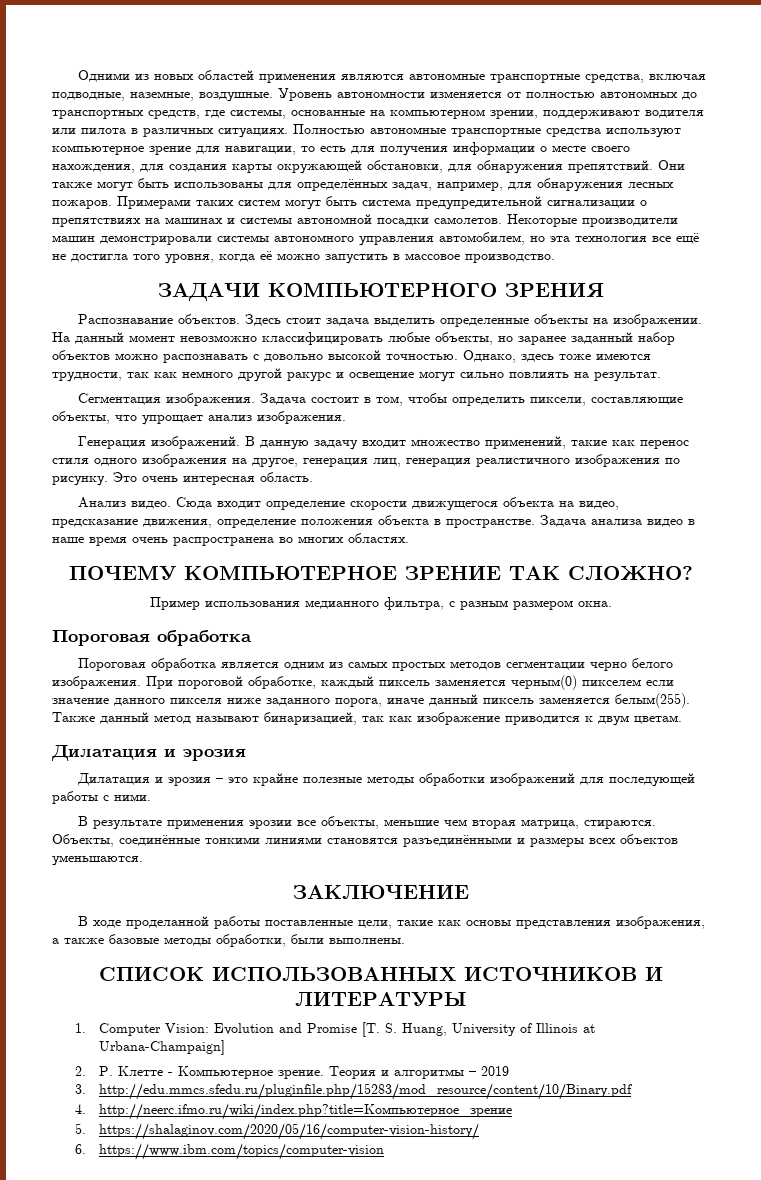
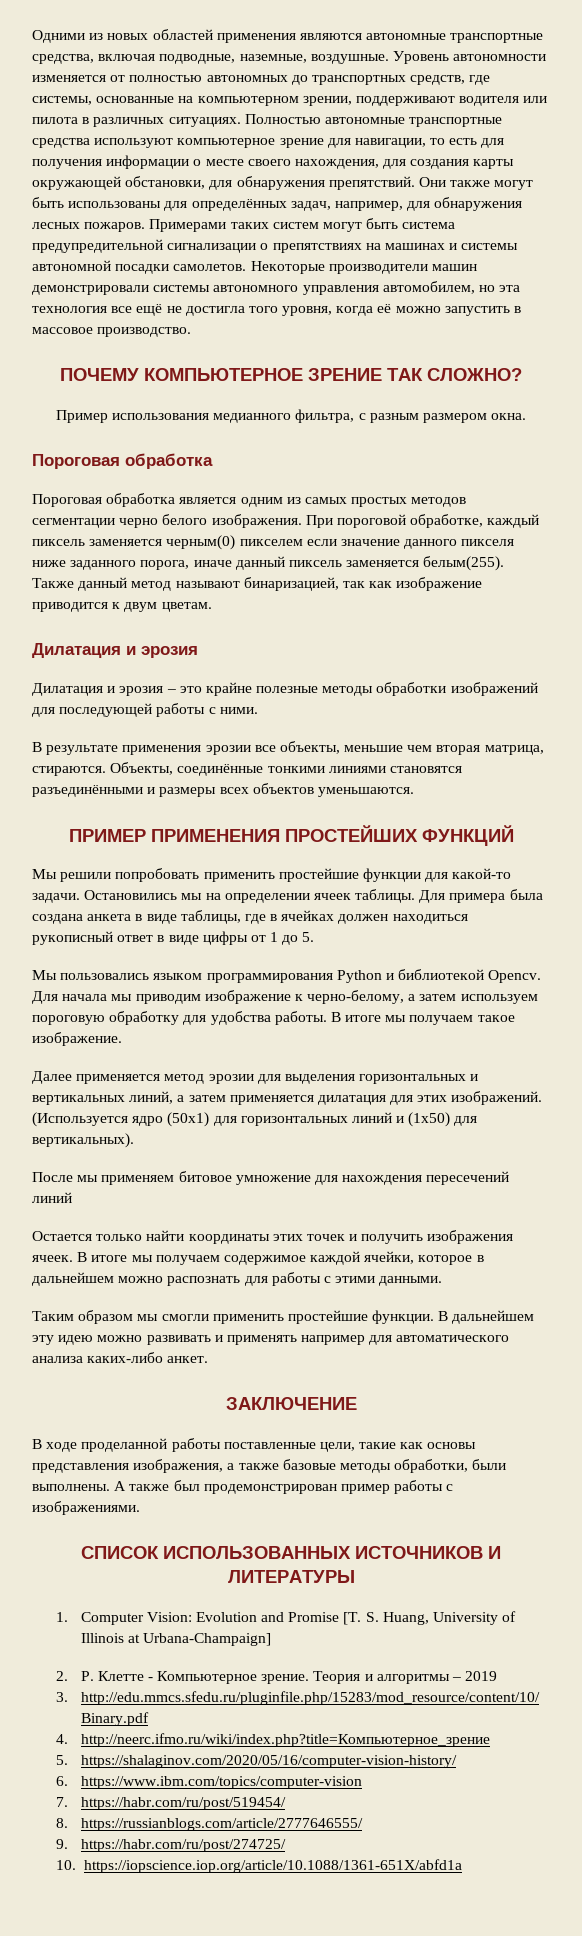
[157,282,604,301] [77,314,702,327] [52,332,675,345] [52,350,651,363] [52,368,661,382] [77,393,683,406] [52,411,346,425] [77,436,689,450] [52,454,680,468] [52,472,313,486] [77,497,619,511] [52,515,695,528] [52,533,409,546] // ЗАДАЧИ КОМПЬЮТЕРНОГО ЗРЕНИЯ // Распознавание объектов. Здесь стоит задача выделить определенные объекты на изображении. На данный момент невозможно классифицировать любые объекты, но заранее заданный набор объектов можно распознавать с довольно высокой точностью. Однако, здесь тоже имеются трудности, так как немного другой ракурс и освещение могут сильно повлиять на результат. // Сегментация изображения. Задача состоит в том, чтобы определить пиксели, составляющие объекты, что упрощает анализ изображения. // Генерация изображений. В данную задачу входит множество применений, такие как перенос стиля одного изображения на другое, генерация лиц, генерация реалистичного изображения по рисунку. Это очень интересная область. // Анализ видео. Сюда входит определение скорости движущегося объекта на видео, предсказание движения, определение положения объекта в пространстве. Задача анализа видео в наше время очень распространена во многих областях. -> (192, 332) none
(143, 860) none -> [68,825,514,846] [32,868,512,882] [32,889,543,903] [32,910,468,924] [32,931,315,945] [32,969,542,983] [32,990,538,1004] [32,1011,515,1025] [32,1032,122,1046] [32,1071,479,1084] [32,1091,543,1105] [32,1112,478,1127] [32,1133,134,1148] [32,1171,510,1185] [32,1192,72,1203] [32,1230,514,1244] [32,1251,484,1265] [32,1272,443,1286] [32,1310,535,1324] [32,1335,510,1345] [32,1352,209,1363] // ПРИМЕР ПРИМЕНЕНИЯ ПРОСТЕЙШИХ ФУНКЦИЙ // Мы решили попробовать применить простейшие функции для какой-то задачи. Остановились мы на определении ячеек таблицы. Для примера была создана анкета в виде таблицы, где в ячейках должен находиться рукописный ответ в виде цифры от 1 до 5. // Мы пользовались языком программирования Python и библиотекой Opencv. Для начала мы приводим изображение к черно-белому, а затем используем пороговую обработку для удобства работы. В итоге мы получаем такое изображение. // Далее применяется метод эрозии для выделения горизонтальных и вертикальных линий, а затем применяется дилатация для этих изображений. (Используется ядро (50x1) для горизонтальных линий и (1x50) для вертикальных). // После мы применяем битовое умножение для нахождения пересечений линий // Остается только найти координаты этих точек и получить изображения ячеек. В итоге мы получаем содержимое каждой ячейки, которое в дальнейшем можно распознать для работы с этими данными. // Таким образом мы смогли применить простейшие функции. В дальнейшем эту идею можно развивать и применять например для автоматического анализа каких-либо анкет.
(405, 941) none -> [114,1480,454,1494] [32,1501,140,1515] А также был продемонстрирован пример работы с изображениями.
(384, 1151) none -> [56,1797,286,1810] [56,1818,363,1831] [56,1839,286,1852] [56,1859,463,1873] // 7. https://habr.com/ru/post/519454/ // 8. https://russianblogs.com/article/2777646555/ // 9. https://habr.com/ru/post/274725/ // 10. https://iopscience.iop.org/article/10.1088/1361-651X/abfd1a

